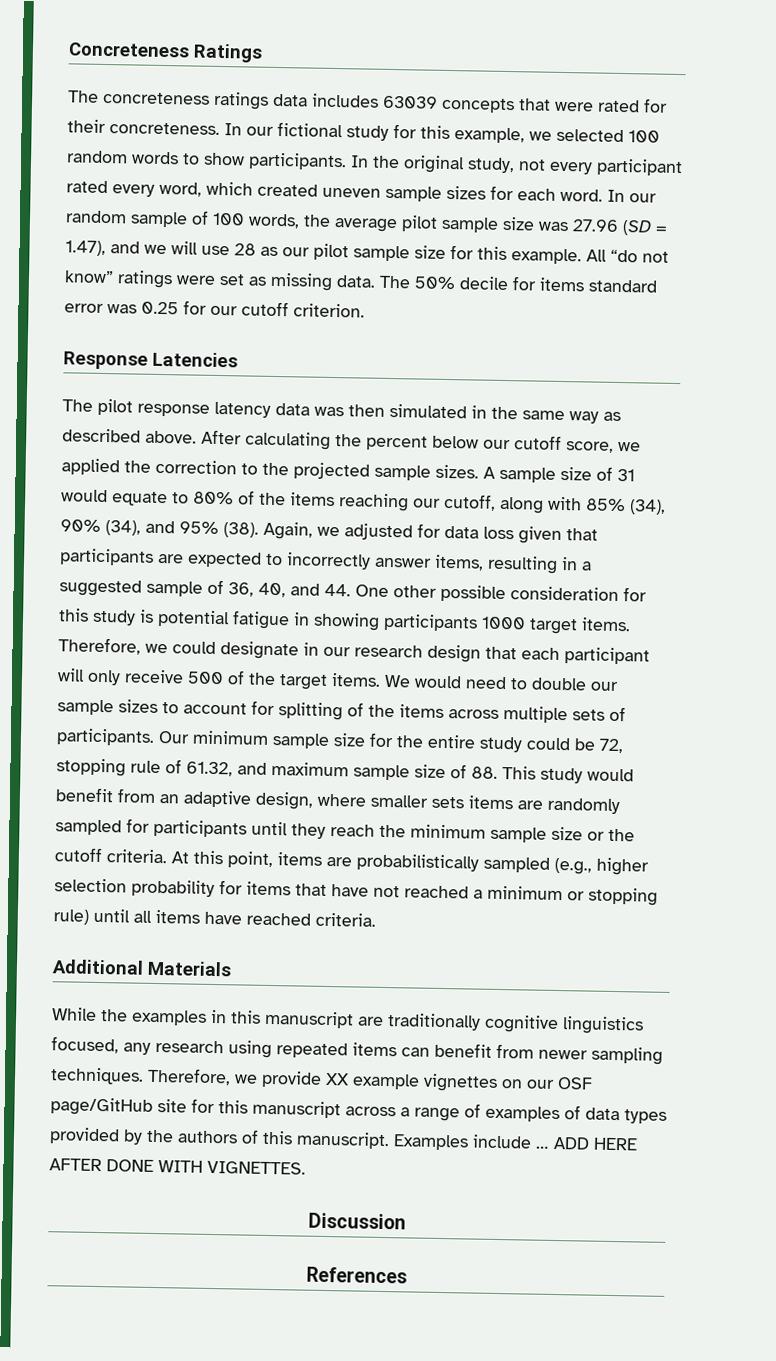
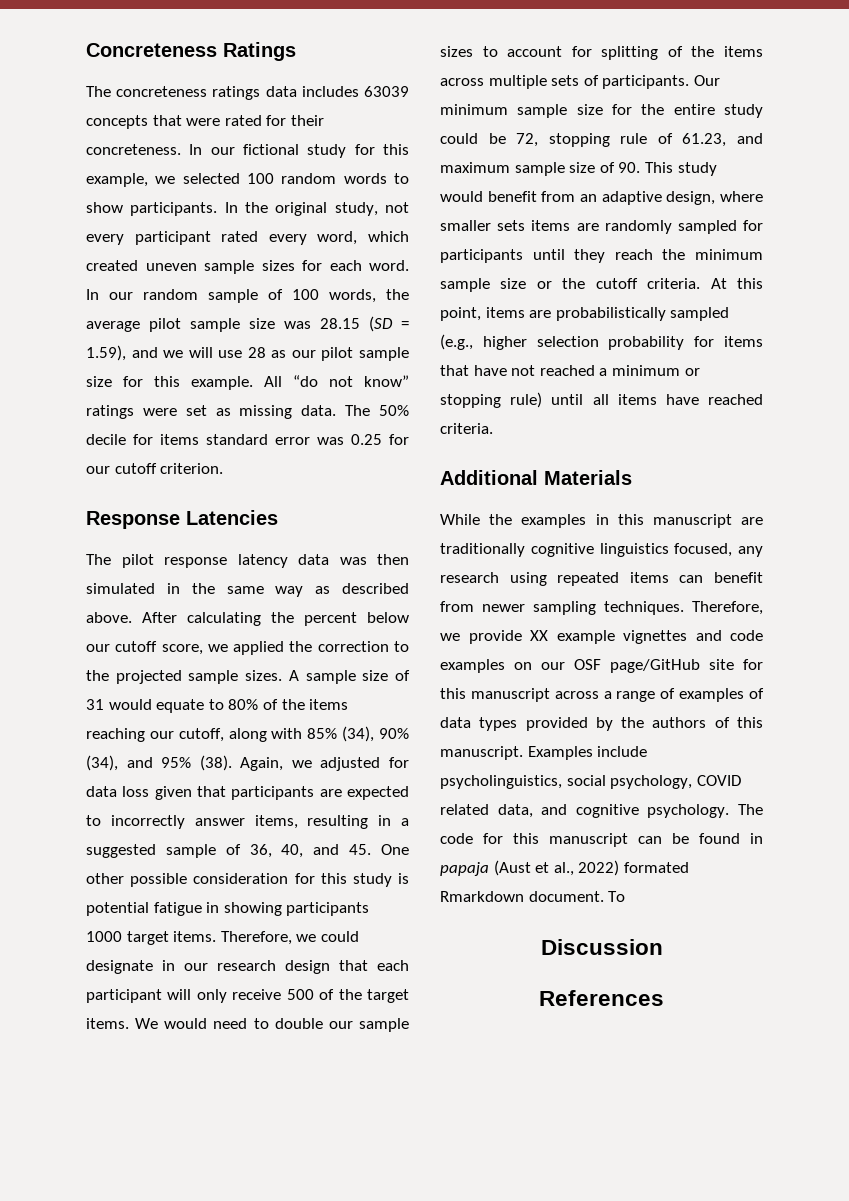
[572,219,619,232] 27.96 -> [320,318,360,329] 28.15
[65,240,106,257] 1.47), -> [86,345,126,361] 1.59),
[324,583,351,597] 44. -> [349,844,372,855] 45.
[186,761,233,777] 61.32, -> [682,133,727,147] 61.23,
[471,766,498,779] 88. -> [618,162,641,173] 90.
(498, 1082) none -> [695,630,763,641] [440,659,505,673] and code examples
[535,1136,638,1151] [49,1158,306,1175] … ADD HERE AFTER DONE WITH VIGNETTES. -> [440,775,741,789] [440,804,763,818] [440,833,763,847] [440,860,689,876] [440,891,626,902] psycholinguistics, social psychology, COVID related data, and cognitive psychology. The code for this manuscript can be found in papaja (Aust et al., 2022) formated Rmarkdown document. To

